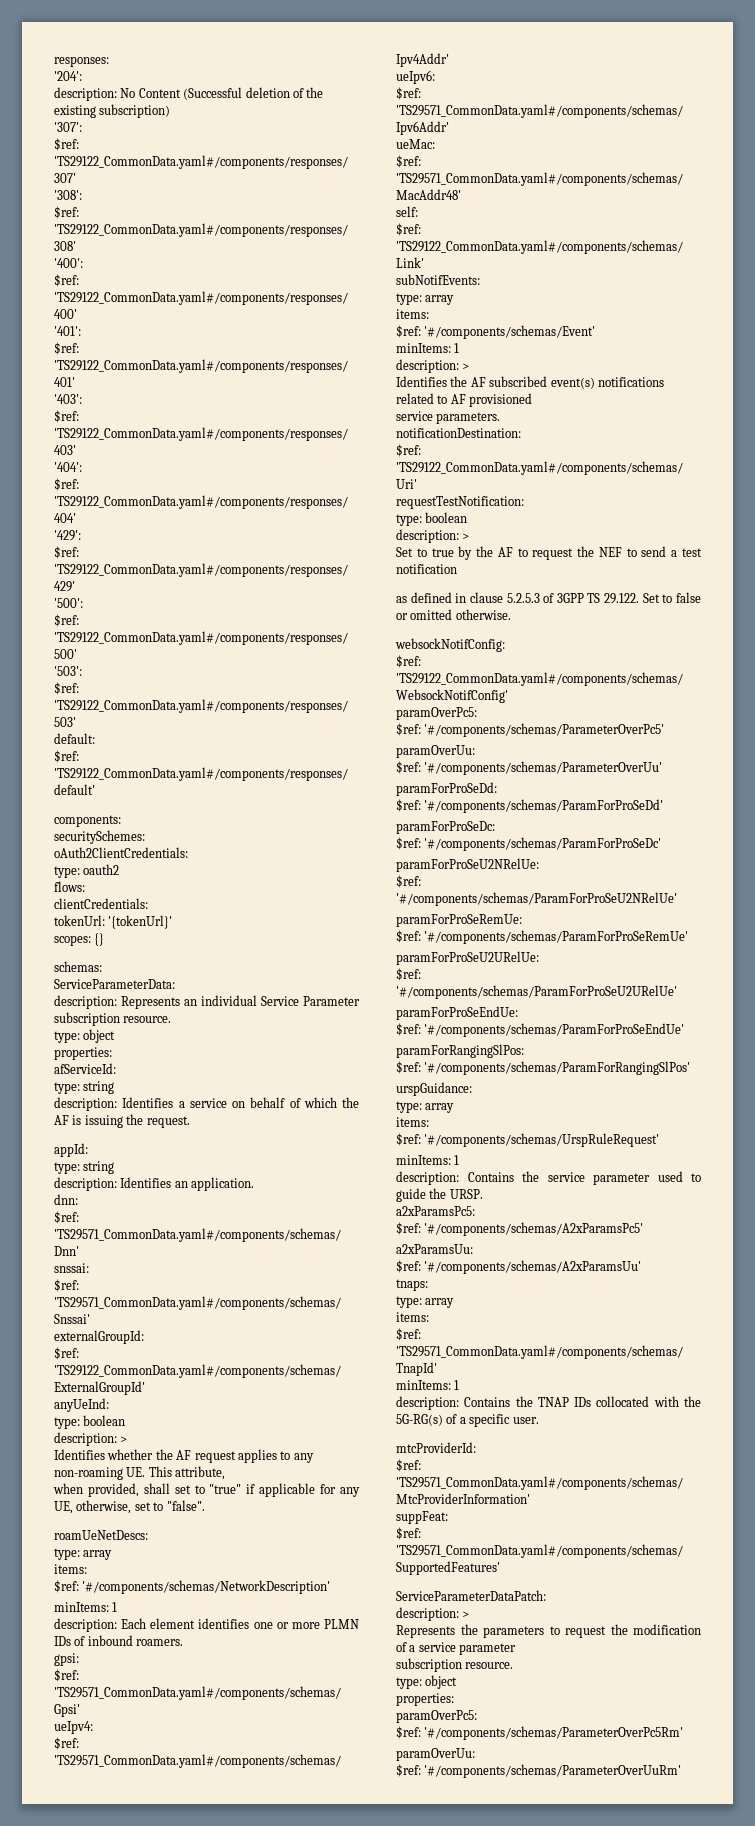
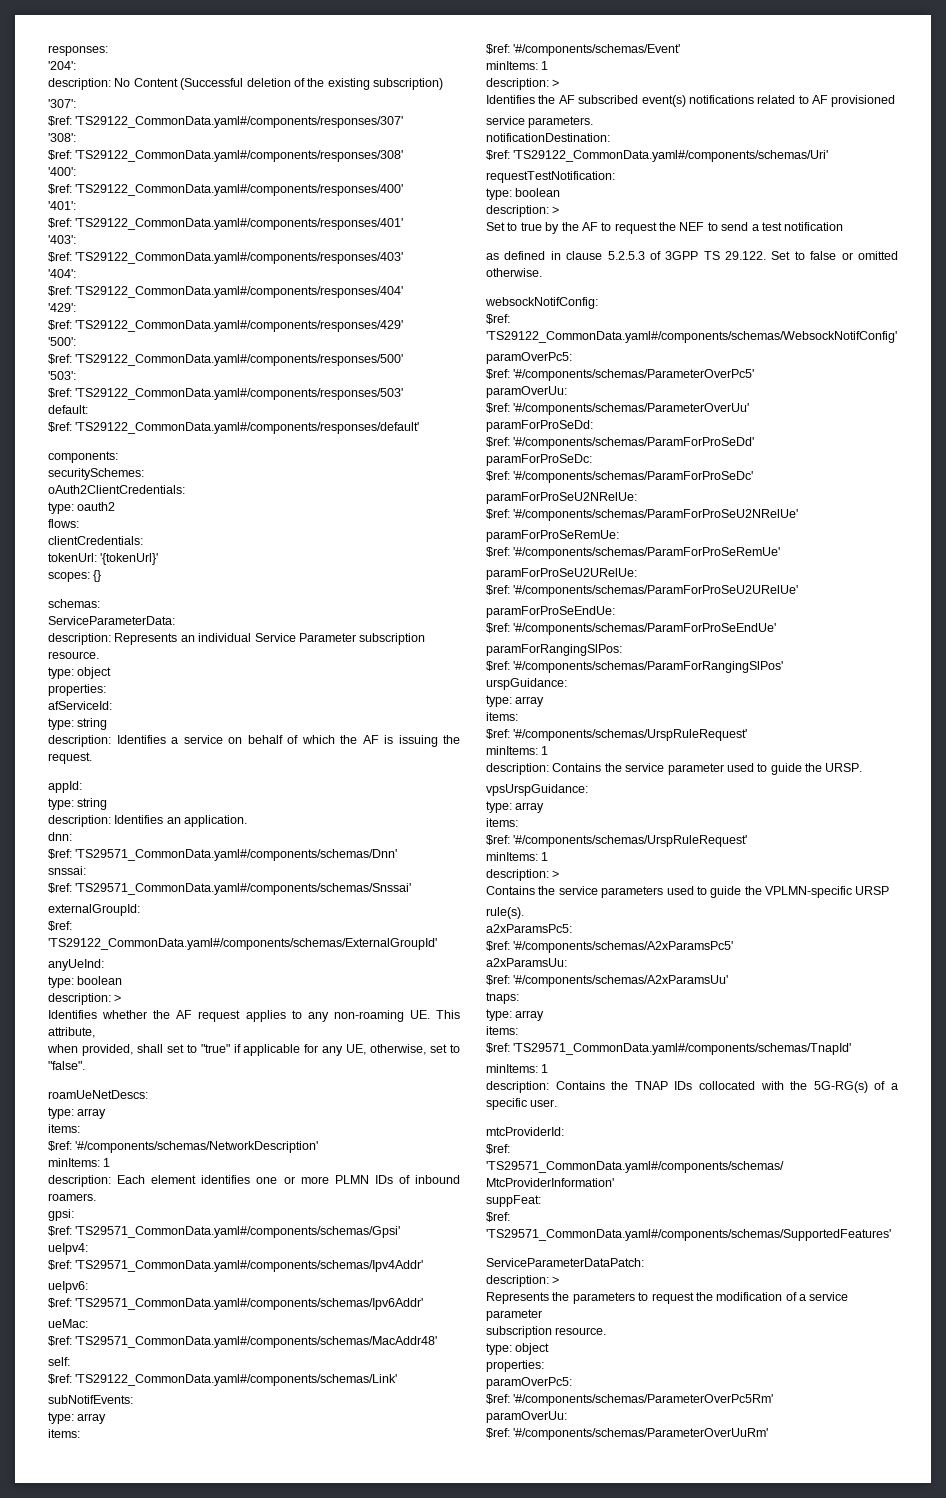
(483, 1194) none -> [486,784,588,796] [486,801,545,813] [486,818,518,827] [486,835,748,847] [486,852,549,861] [486,869,560,881] [486,886,890,898] [486,907,524,919] // vpsUrspGuidance: // type: array // items: // $ref: '#/components/schemas/UrspRuleRequest' // minItems: 1 // description: > // Contains the service parameters used to guide the VPLMN-specific URSP // rule(s).

